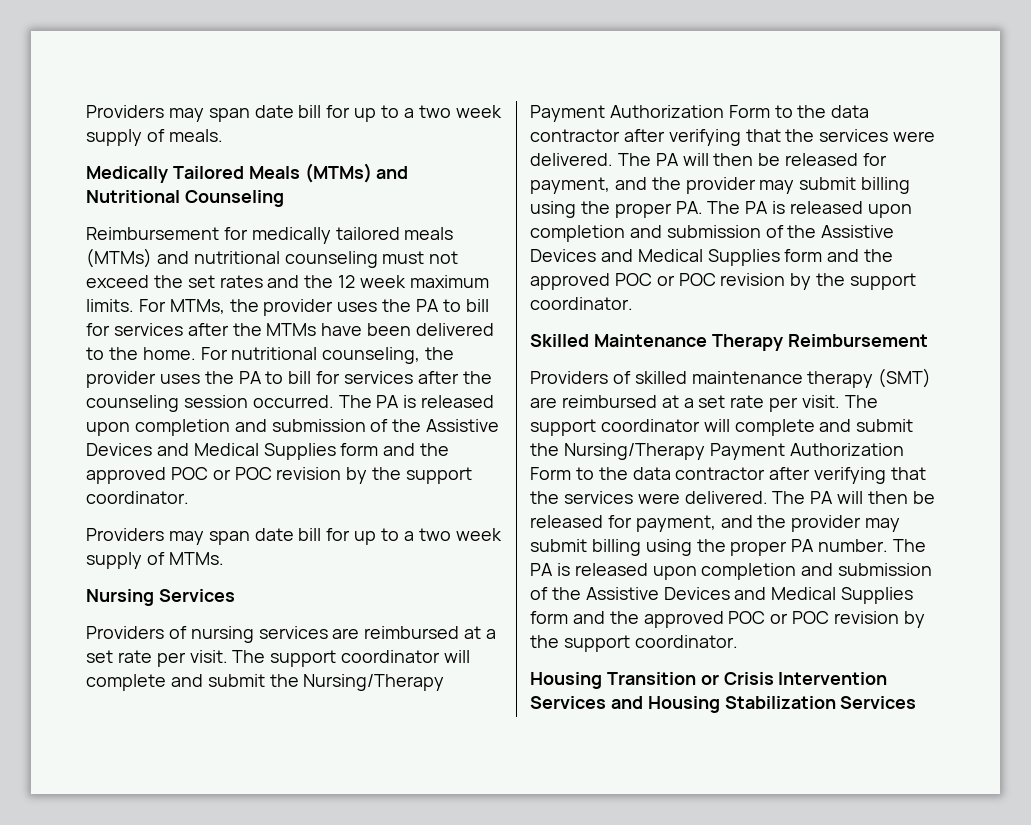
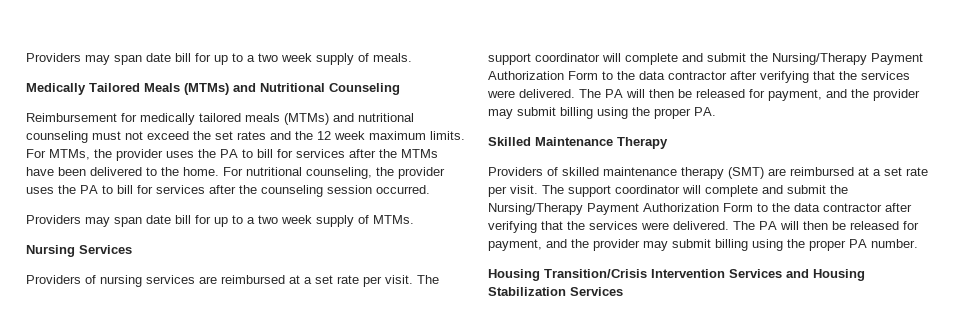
[338,395,495,408] [86,419,500,436] [86,443,450,460] [86,467,473,484] [86,491,189,504] The PA is released upon completion and submission of the Assistive Devices and Medical Supplies form and the approved POC or POC revision by the support coordinator. -> (430, 189) none
[707,201,912,218] [530,225,895,242] [530,249,894,266] [530,273,917,290] [530,297,633,310] The PA is released upon completion and submission of the Assistive Devices and Medical Supplies form and the approved POC or POC revision by the support coordinator. -> (716, 111) none
[787,334,928,347] Reimbursement -> (668, 143) none
[893,539,927,552] [530,563,933,580] [530,587,914,604] [530,611,925,628] [530,635,738,652] [530,672,774,689] The PA is released upon completion and submission of the Assistive Devices and Medical Supplies form and the approved POC or POC revision by the support coordinator. // Housing Transition or Crisis -> [488,269,647,281] // Housing Transition/Crisis

